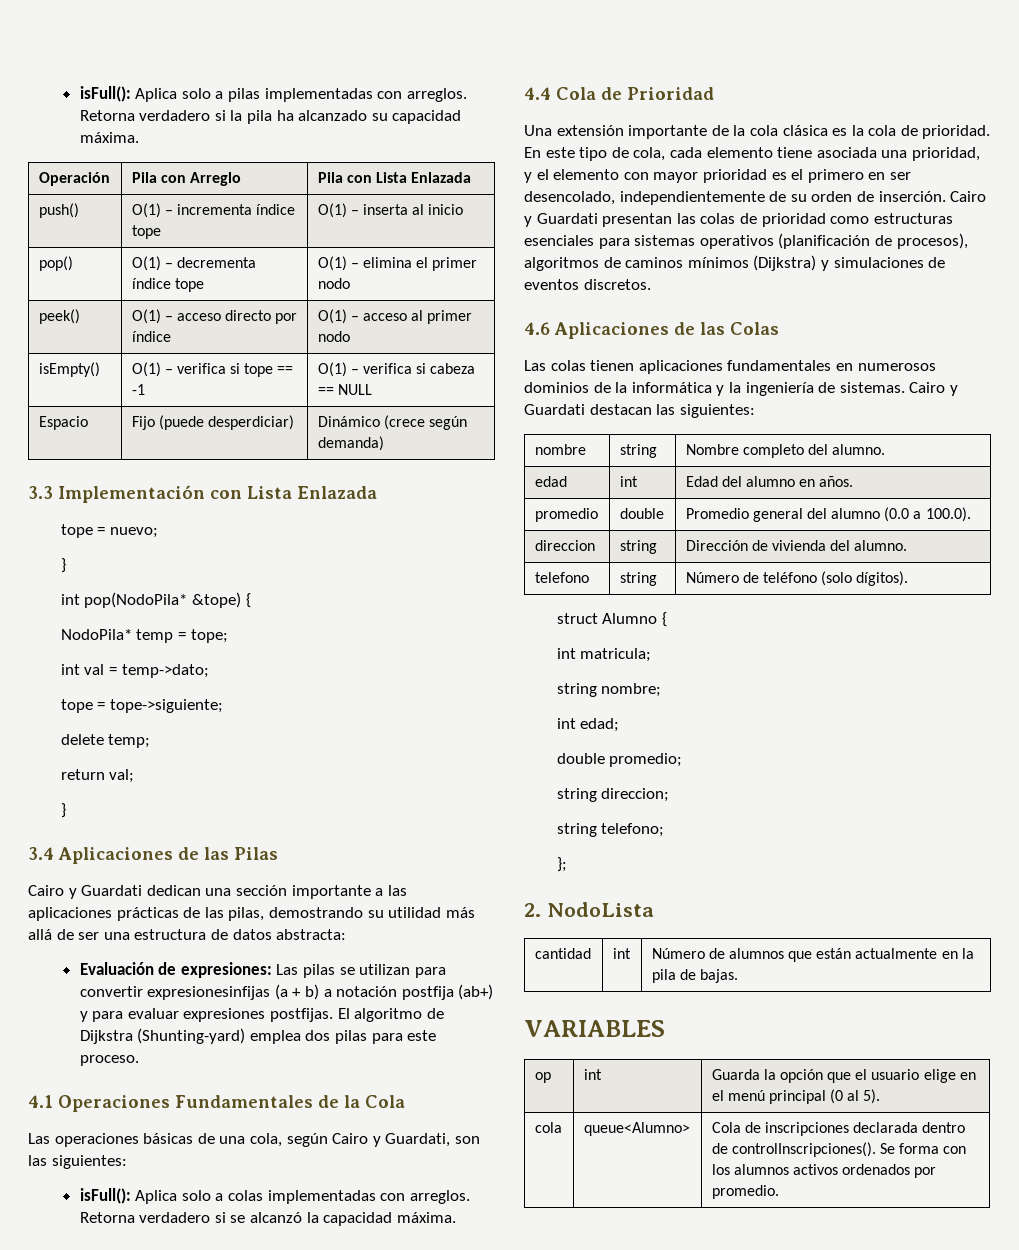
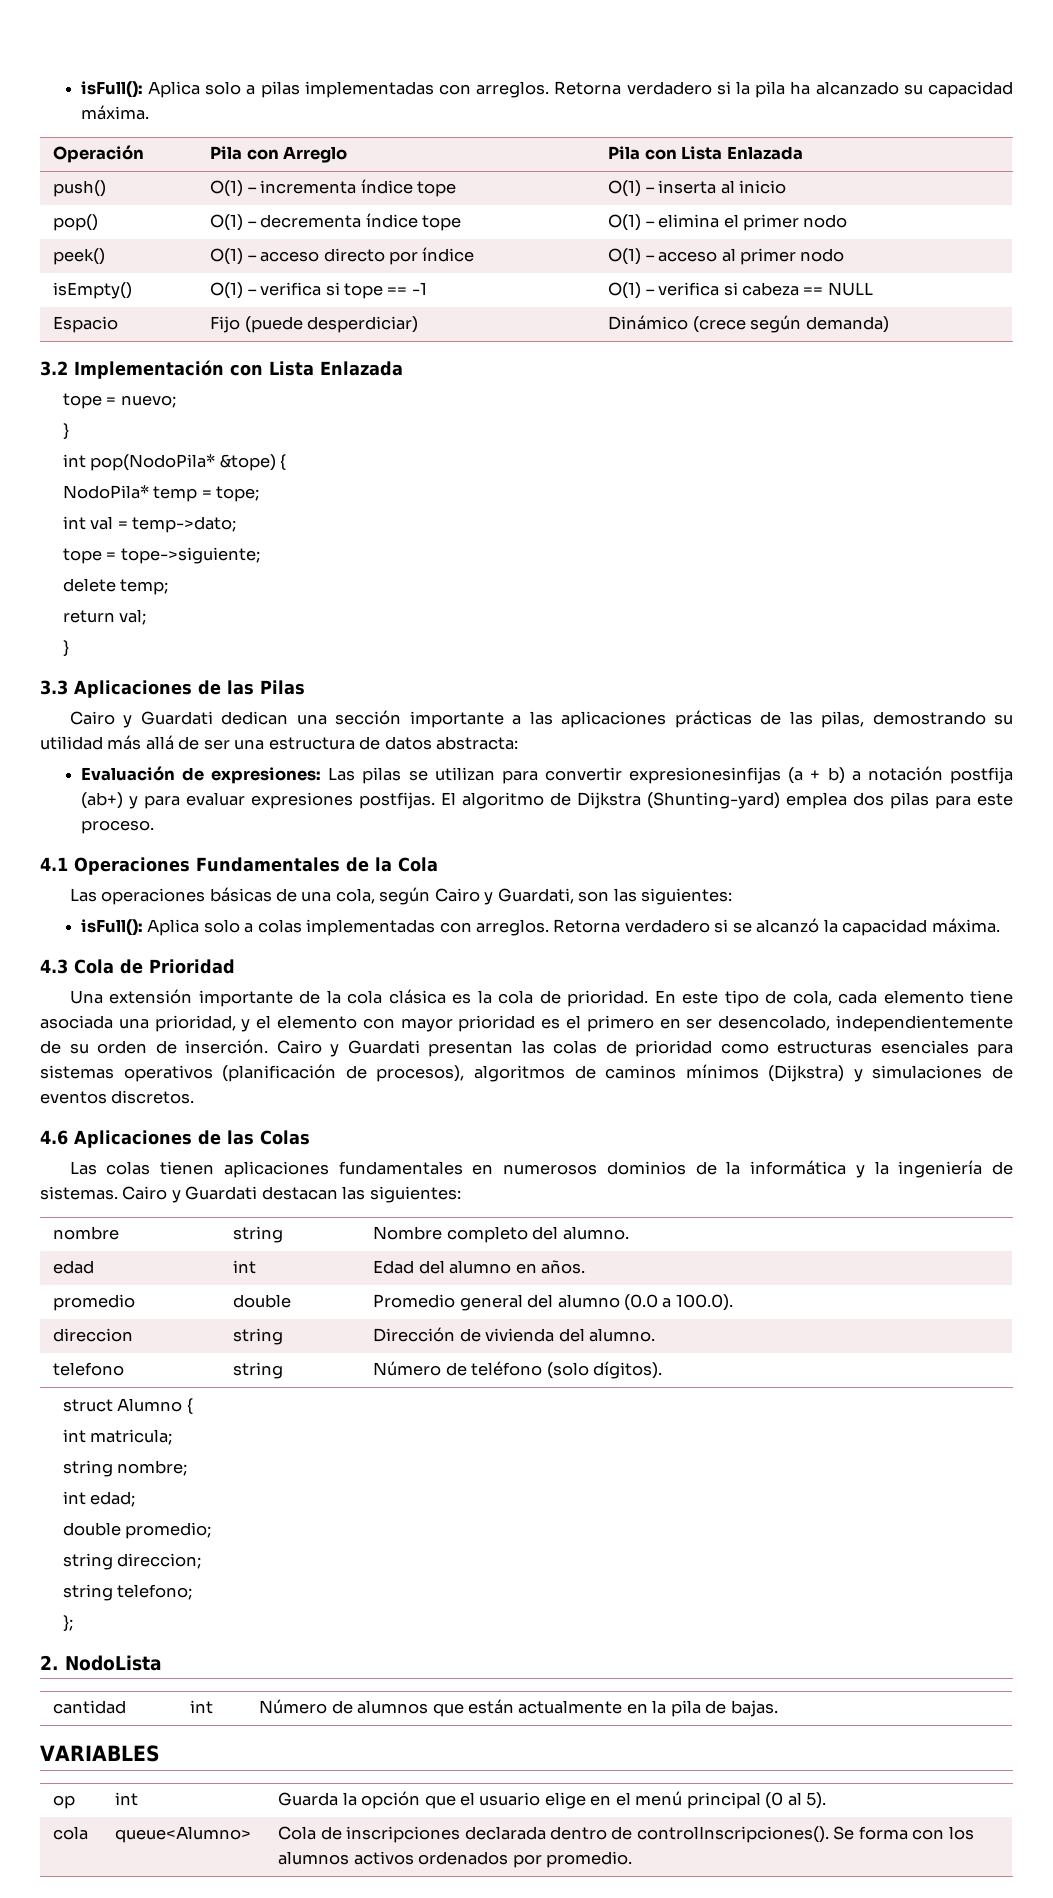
[28,486,53,499] 3.3 -> [40,361,68,376] 3.2
[28,847,54,860] 3.4 -> [40,680,68,695] 3.3
[524,87,551,100] 4.4 -> [40,959,68,974] 4.3

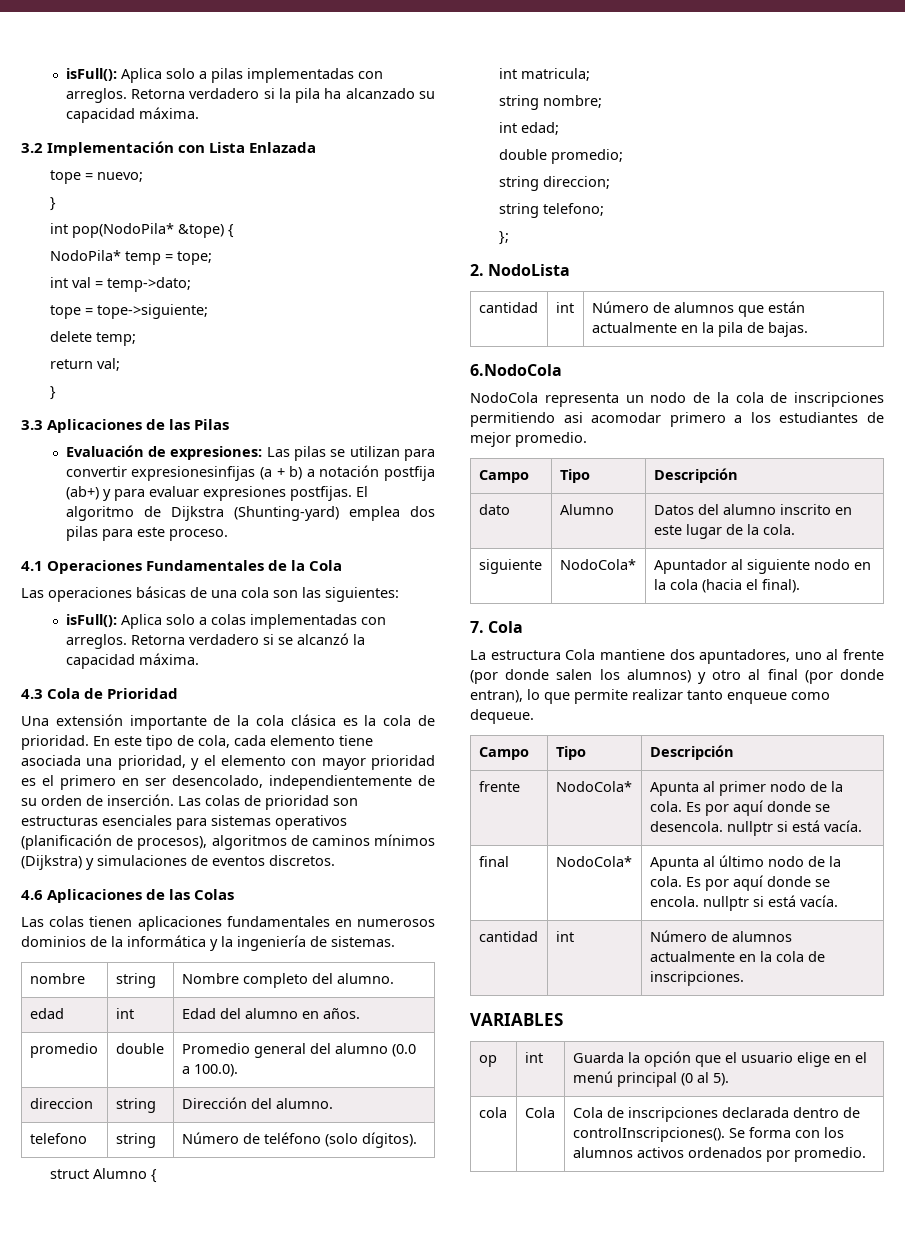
[53,145,145,163] [210,146,348,163] [608,146,803,160] [53,180,107,197] [210,179,456,197] [608,180,786,197] [53,214,99,231] [210,213,461,231] [608,214,848,231] [53,248,106,265] [210,247,475,265] [608,248,845,265] [53,282,133,299] [210,282,427,299] [608,282,873,299] [53,316,119,333] [210,316,419,333] [608,315,889,333] // Operación | Pila con Arreglo | Pila con Lista Enlazada // push() | O(1) – incrementa índice tope | O(1) – inserta al inicio // pop() | O(1) – decrementa índice tope | O(1) – elimina el primer nodo // peek() | O(1) – acceso directo por índice | O(1) – acceso al primer nodo // isEmpty() | O(1) – verifica si tope == -1 | O(1) – verifica si cabeza == NULL // Espacio | Fijo (puede desperdiciar) | Dinámico (crece según demanda) -> (199, 113) none
[69,710,1013,728] [40,735,519,750] // Cairo y Guardati dedican una sección importante a las aplicaciones prácticas de las pilas, demostrando su utilidad más allá de ser una estructura de datos abstracta: -> (230, 424) none
[335,887,574,905] cola, según Cairo y Guardati, -> [241,587,269,598] cola
[276,1040,545,1057] Cairo y Guardati presentan las -> [178,796,201,806] Las
[720,1043,769,1054] como -> [333,798,358,806] son
[122,1186,461,1203] Cairo y Guardati destacan las siguientes: -> (395, 941) none
[459,1328,555,1342] de vivienda -> (247, 1103) none
(778, 1708) none -> [470,364,562,376] [470,392,884,407] [470,412,884,427] [470,432,587,447] [478,470,529,483] [559,469,590,483] [653,468,738,483] [478,504,510,515] [559,504,614,515] [653,504,852,515] [653,524,795,539] [478,559,542,574] [559,559,636,570] [653,559,871,574] [653,579,800,593] [470,621,524,633] [470,649,884,664] [470,669,884,684] [470,689,830,704] [470,709,534,724] [478,747,529,760] [555,746,586,760] [649,745,734,760] [478,781,520,792] [555,781,632,792] [649,781,843,796] [649,800,830,816] [649,820,862,836] [478,856,509,867] [555,856,632,867] [649,855,841,871] [649,875,830,891] [649,895,838,911] [478,931,538,942] [555,931,574,942] [649,930,792,942] [649,951,825,962] [649,971,744,986] // 6.NodoCola // NodoCola representa un nodo de la cola de inscripciones permitiendo asi acomodar primero a los estudiantes de mejor promedio. // Campo | Tipo | Descripción // dato | Alumno | Datos del alumno inscrito en este lugar de la cola. // siguiente | NodoCola* | Apuntador al siguiente nodo en la cola (hacia el final). // 7. Cola // La estructura Cola mantiene dos apuntadores, uno al frente (por donde salen los alumnos) y otro al final (por donde entran), lo que permite realizar tanto enqueue como dequeue. // Campo | Tipo | Descripción // frente | NodoCola* | Apunta al primer nodo de la cola. Es por aquí donde se desencola. nullptr si está vacía. // final | NodoCola* | Apunta al último nodo de la cola. Es por aquí donde se encola. nullptr si está vacía. // cantidad | int | Número de alumnos actualmente en la cola de inscripciones.
[115,1826,252,1843] queue<Alumno> -> [524,1107,555,1118] Cola

